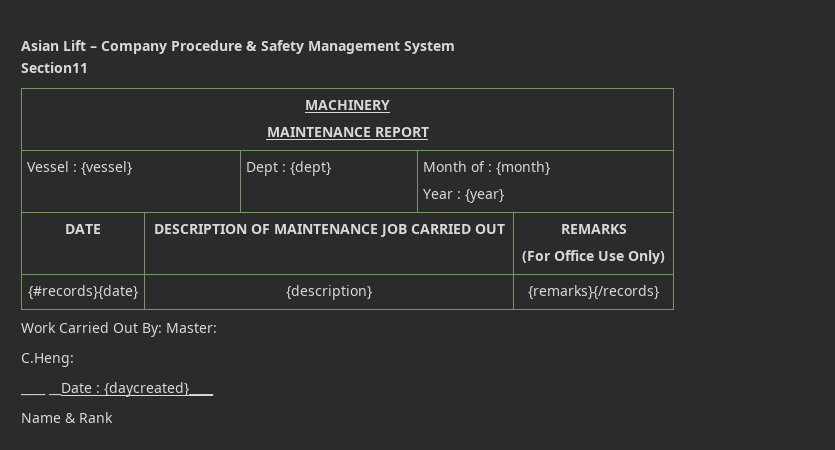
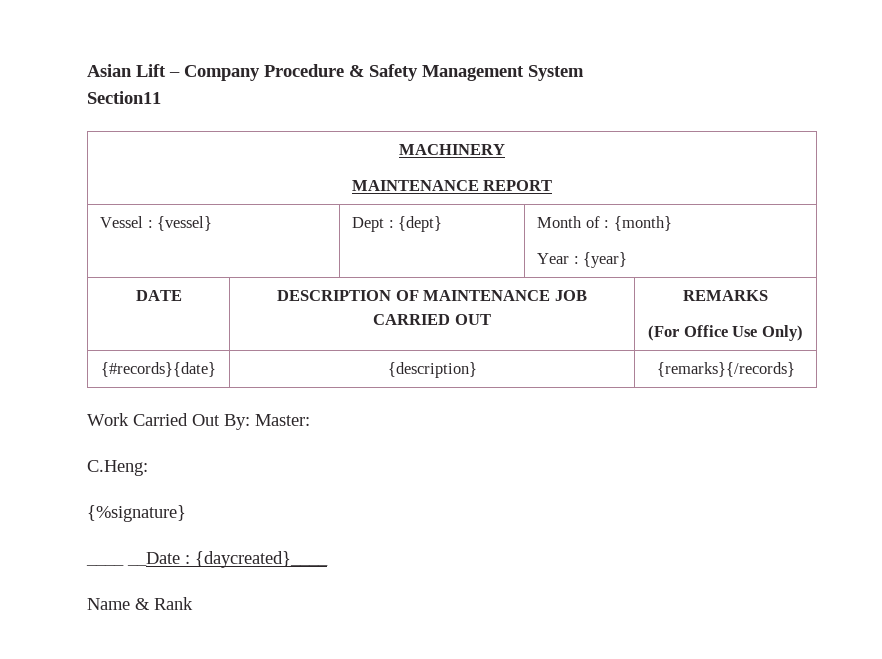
(74, 360) none -> [87,505,186,522] // {%signature}

